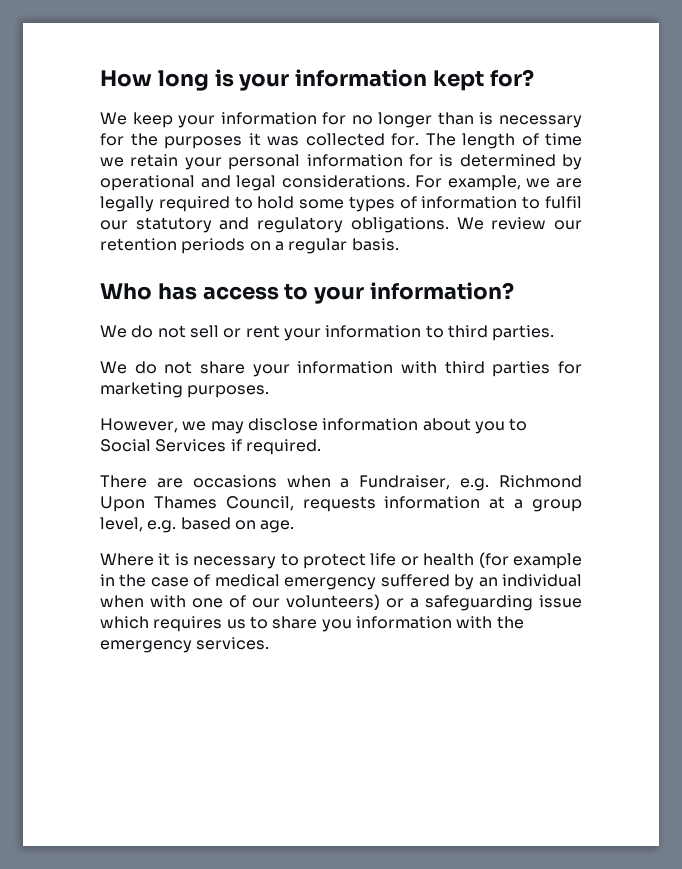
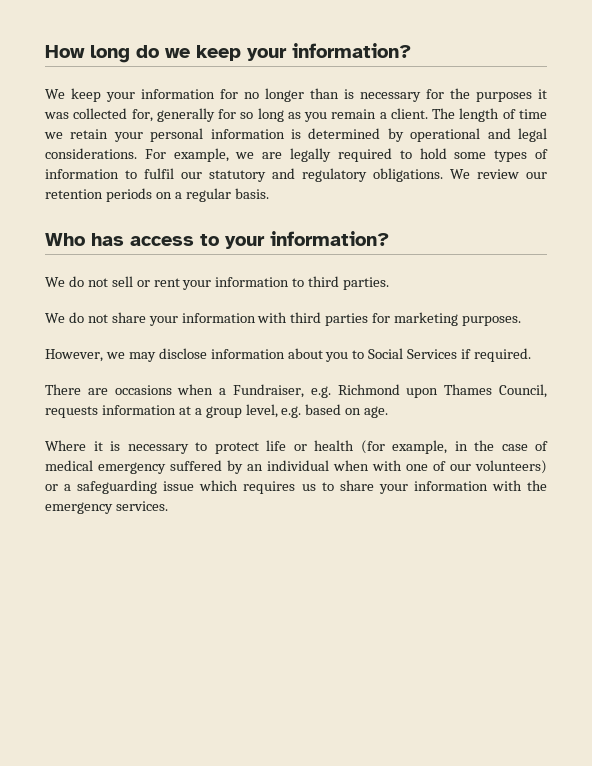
[214,69,534,91] is your information kept for? -> [136,43,411,61] do we keep your information?
[391,133,419,146] for. -> [131,108,428,122] for, generally for so long as you remain a client.
[408,154,433,167] for -> (285, 134) none
[100,496,145,512] Upon -> [406,388,439,398] upon
[512,553,582,569] example -> [392,440,447,454] example,
[321,619,352,632] you -> [378,484,408,494] your

